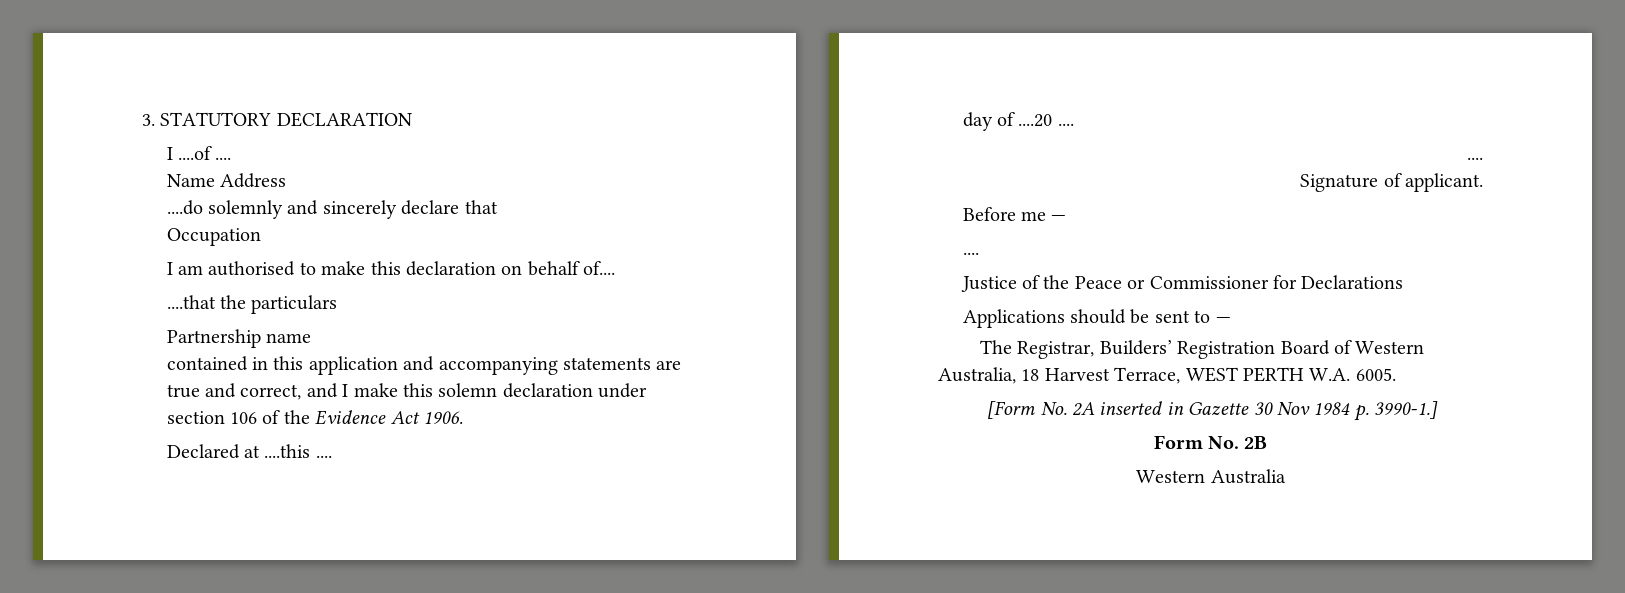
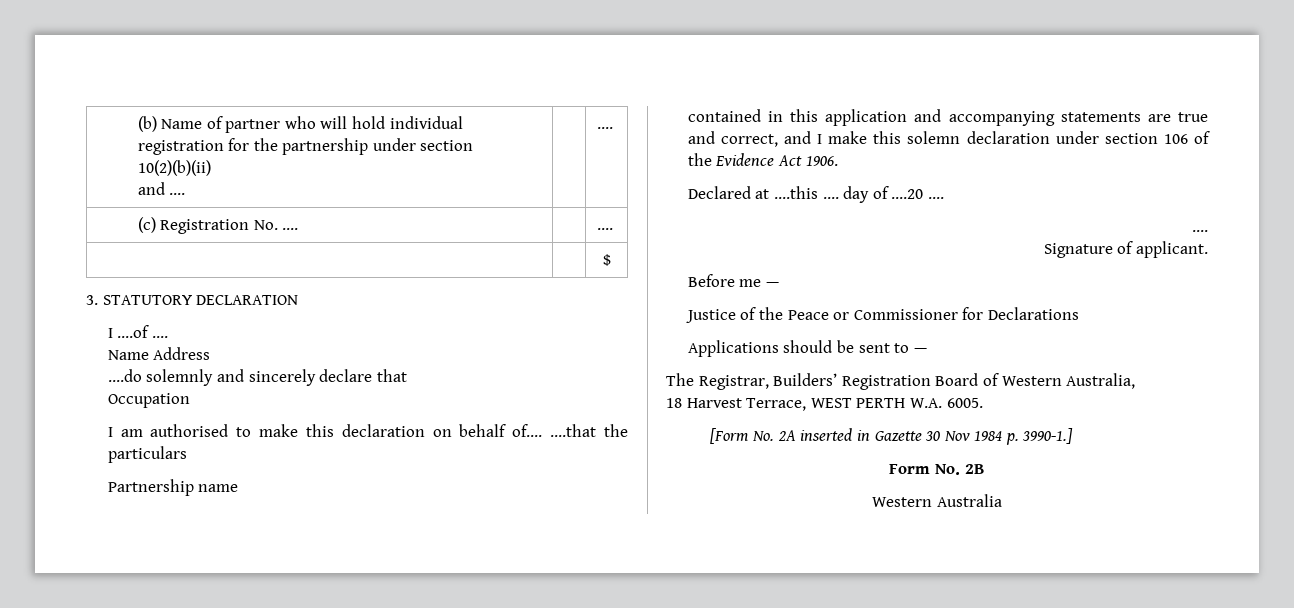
(142, 120) none -> [137,116,463,133] [137,138,474,155] [137,160,211,176] [137,182,186,195] [597,127,614,129] [137,217,299,234] [597,228,614,230] [602,254,611,266] (b) Name of partner who will hold individual registration for the partnership under section 10(2)(b)(ii) // and .... | | .... // (c) Registration No. .... | | .... // | | $ //
(616, 268) // -> (543, 430) none
(332, 456) // -> (839, 198) none
[962,252,979,255] // .... -> (779, 284) none
(1016, 375) none -> (1136, 381) //

